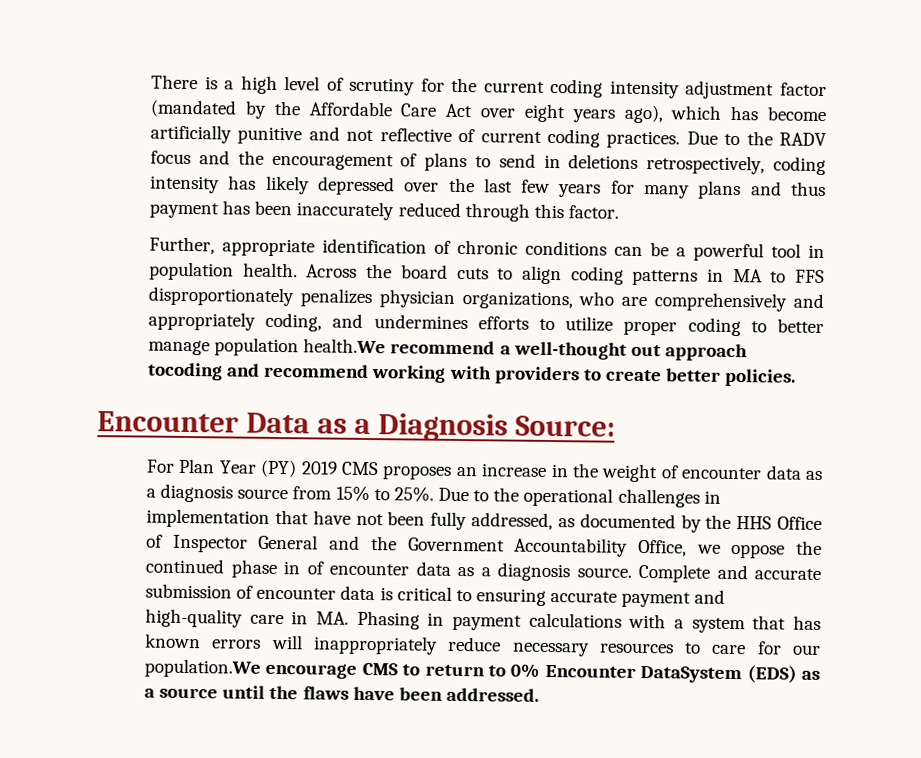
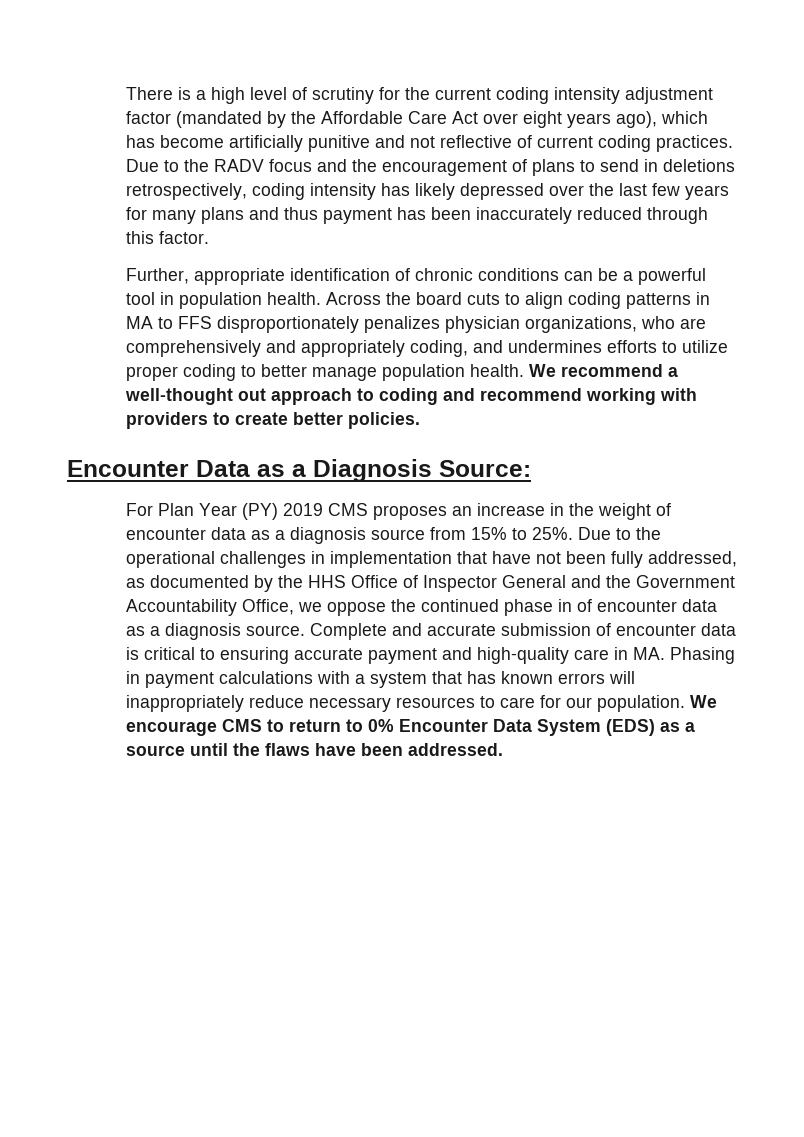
[303,338,387,354] health.We -> [469,364,556,377] health. We
[147,362,224,381] tocoding -> [356,388,438,405] to coding
[144,658,262,678] population.We -> [596,695,717,712] population. We
[640,666,743,684] DataSystem -> [492,719,601,736] Data System

